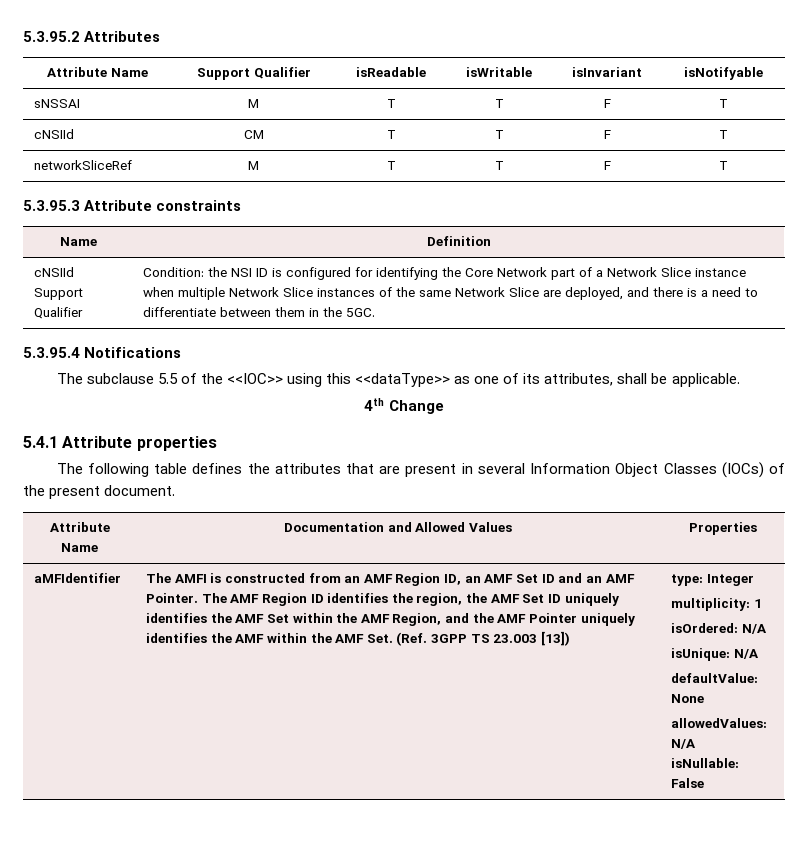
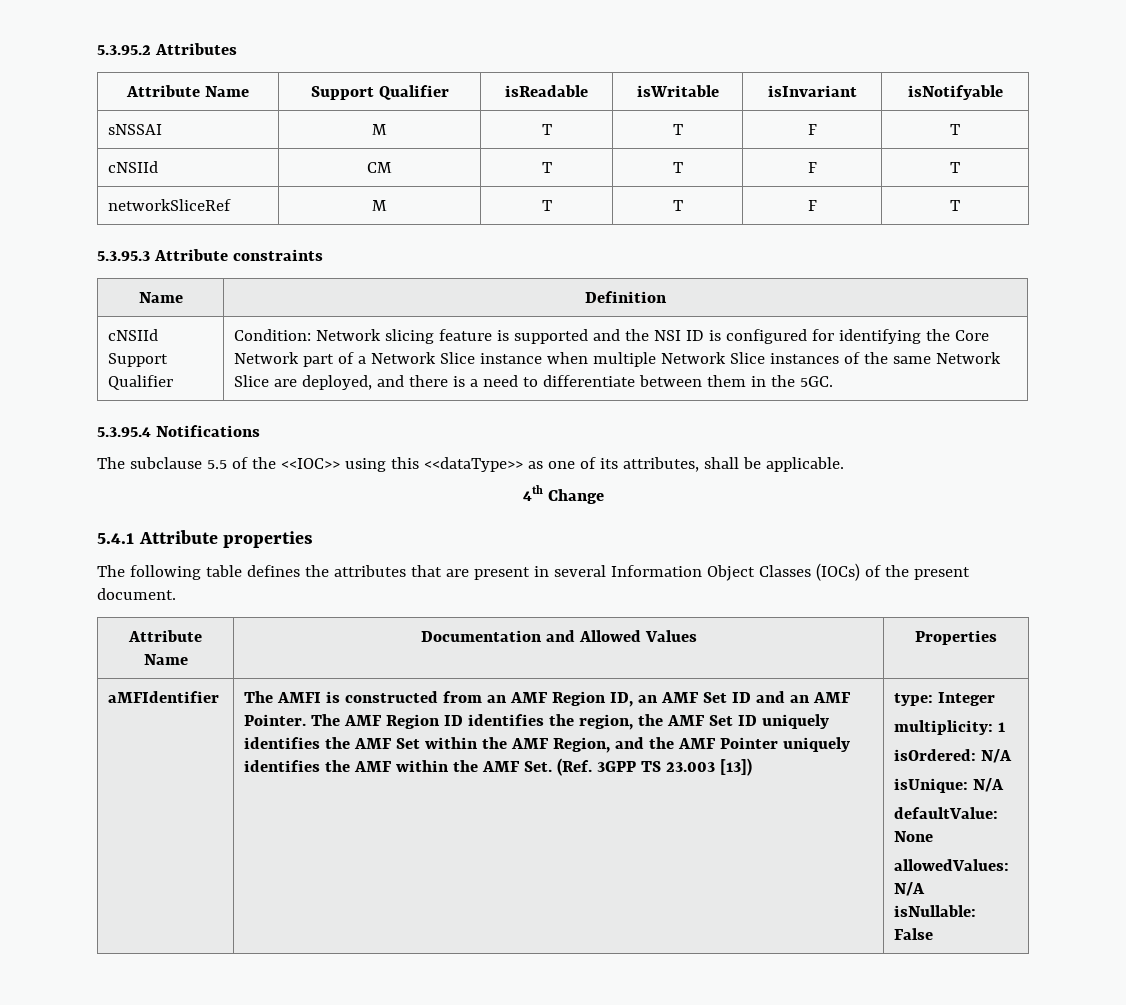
(204, 272) none -> [315,329,620,344] Network slicing feature is supported and

